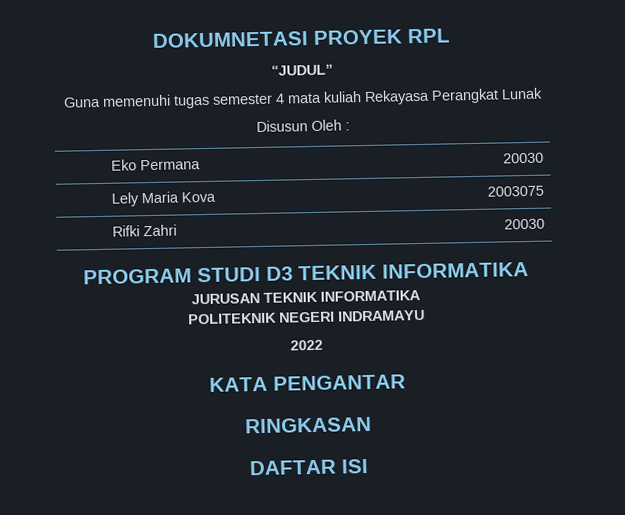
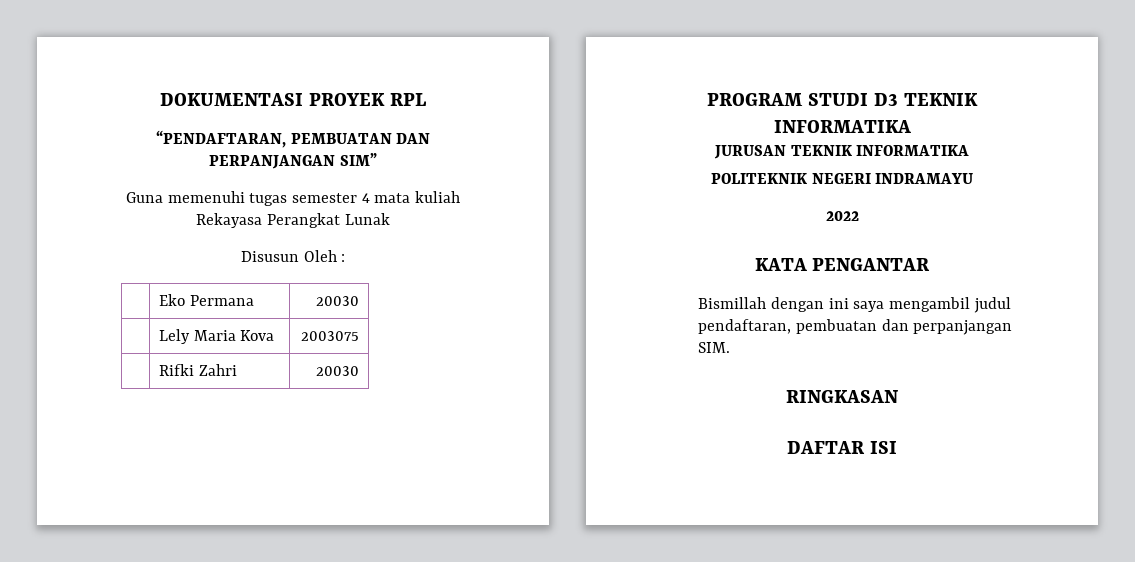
[151,31,309,48] DOKUMNETASI -> [160,93,304,106] DOKUMENTASI
[270,64,333,76] “JUDUL” -> [155,130,431,148] [209,153,377,169] “PENDAFTARAN, PEMBUATAN DAN PERPANJANGAN SIM”
(406, 382) none -> [698,297,1011,313] [698,319,1013,335] [698,342,731,353] // Bismillah dengan ini saya mengambil judul pendaftaran, pembuatan dan perpanjangan SIM.

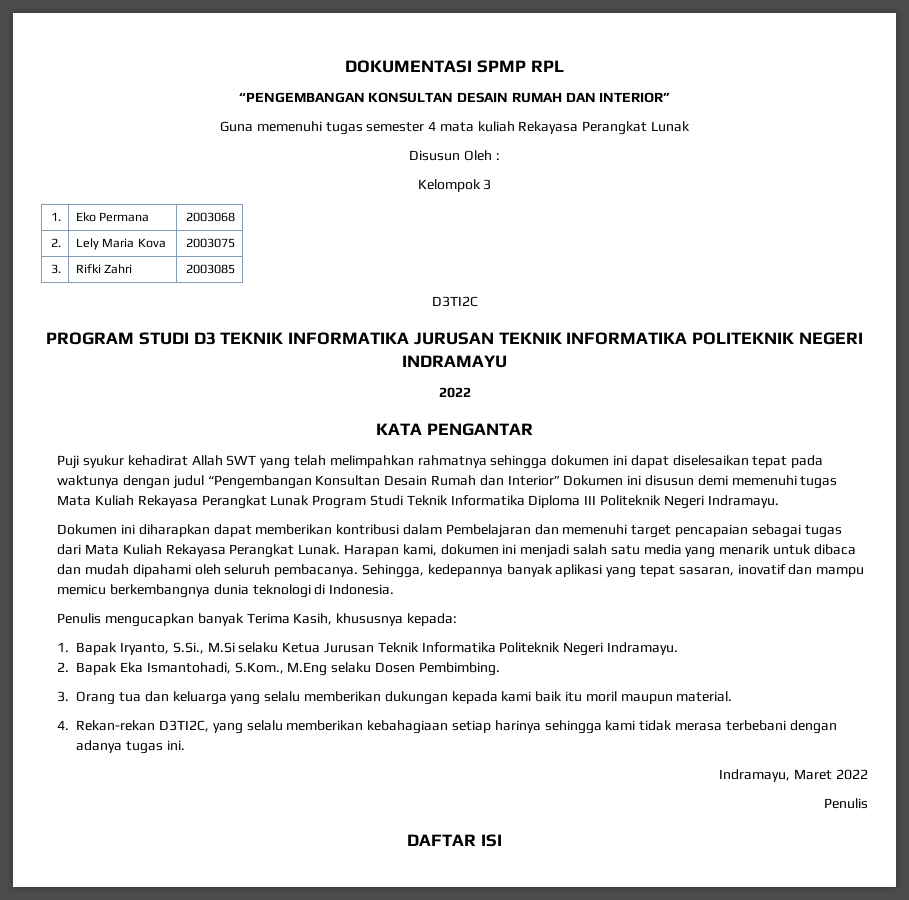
[309,93,385,106] PROYEK -> [477,60,526,73] SPMP
[155,130,431,148] [209,153,377,169] “PENDAFTARAN, PEMBUATAN DAN PERPANJANGAN SIM” -> [238,92,671,103] “PENGEMBANGAN KONSULTAN DESAIN RUMAH DAN INTERIOR”
(346, 258) // -> [417,179,492,192] [50,212,61,221] // Kelompok 3 // 1.
[315,296,359,306] 20030 // -> [185,212,235,222] [50,238,61,247] 2003068 // 2.
(359, 336) none -> [50,264,61,274] 3.
[315,366,359,376] 20030 -> [185,264,235,274] [431,296,478,307] 2003085 // D3TI2C
(911, 126) // -> (410, 338) none
(970, 150) // -> (688, 338) none
[698,297,1011,313] [698,319,1013,335] [698,342,731,353] [786,390,898,403] Bismillah dengan ini saya mengambil judul pendaftaran, pembuatan dan perpanjangan SIM. // RINGKASAN -> [57,455,824,469] [57,475,838,489] [57,495,779,509] [57,524,842,538] [57,544,856,558] [57,564,865,578] [57,584,395,598] [57,613,458,627] [57,642,678,656] [57,662,500,676] [57,691,733,705] [57,720,837,734] [76,740,185,754] [719,769,868,782] [824,798,868,809] Puji syukur kehadirat Allah SWT yang telah melimpahkan rahmatnya sehingga dokumen ini dapat diselesaikan tepat pada waktunya dengan judul “Pengembangan Konsultan Desain Rumah dan Interior” Dokumen ini disusun demi memenuhi tugas Mata Kuliah Rekayasa Perangkat Lunak Program Studi Teknik Informatika Diploma III Politeknik Negeri Indramayu. // Dokumen ini diharapkan dapat memberikan kontribusi dalam Pembelajaran dan memenuhi target pencapaian sebagai tugas dari Mata Kuliah Rekayasa Perangkat Lunak. Harapan kami, dokumen ini menjadi salah satu media yang menarik untuk dibaca dan mudah dipahami oleh seluruh pembacanya. Sehingga, kedepannya banyak aplikasi yang tepat sasaran, inovatif dan mampu memicu berkembangnya dunia teknologi di Indonesia. // Penulis mengucapkan banyak Terima Kasih, khususnya kepada: // 1. Bapak Iryanto, S.Si., M.Si selaku Ketua Jurusan Teknik Informatika Politeknik Negeri Indramayu. // 2. Bapak Eka Ismantohadi, S.Kom., M.Eng selaku Dosen Pembimbing. // 3. Orang tua dan keluarga yang selalu memberikan dukungan kepada kami baik itu moril maupun material. // 4. Rekan-rekan D3TI2C, yang selalu memberikan kebahagiaan setiap harinya sehingga kami tidak merasa terbebani dengan adanya tugas ini. // Indramayu, Maret 2022 // Penulis

